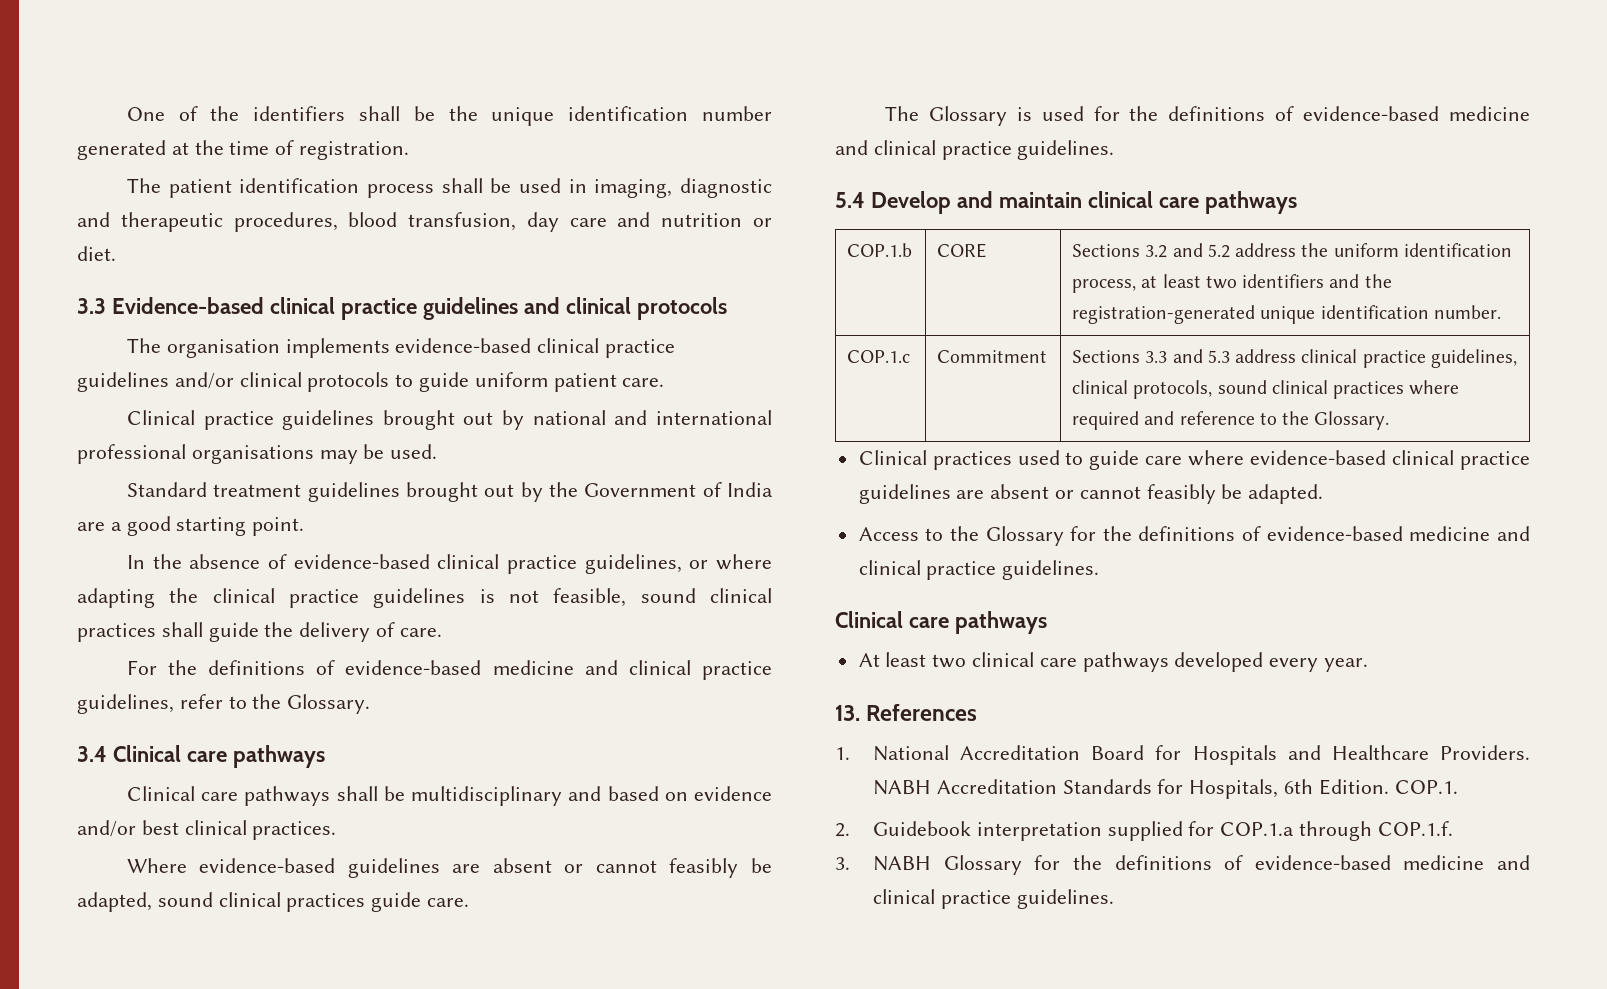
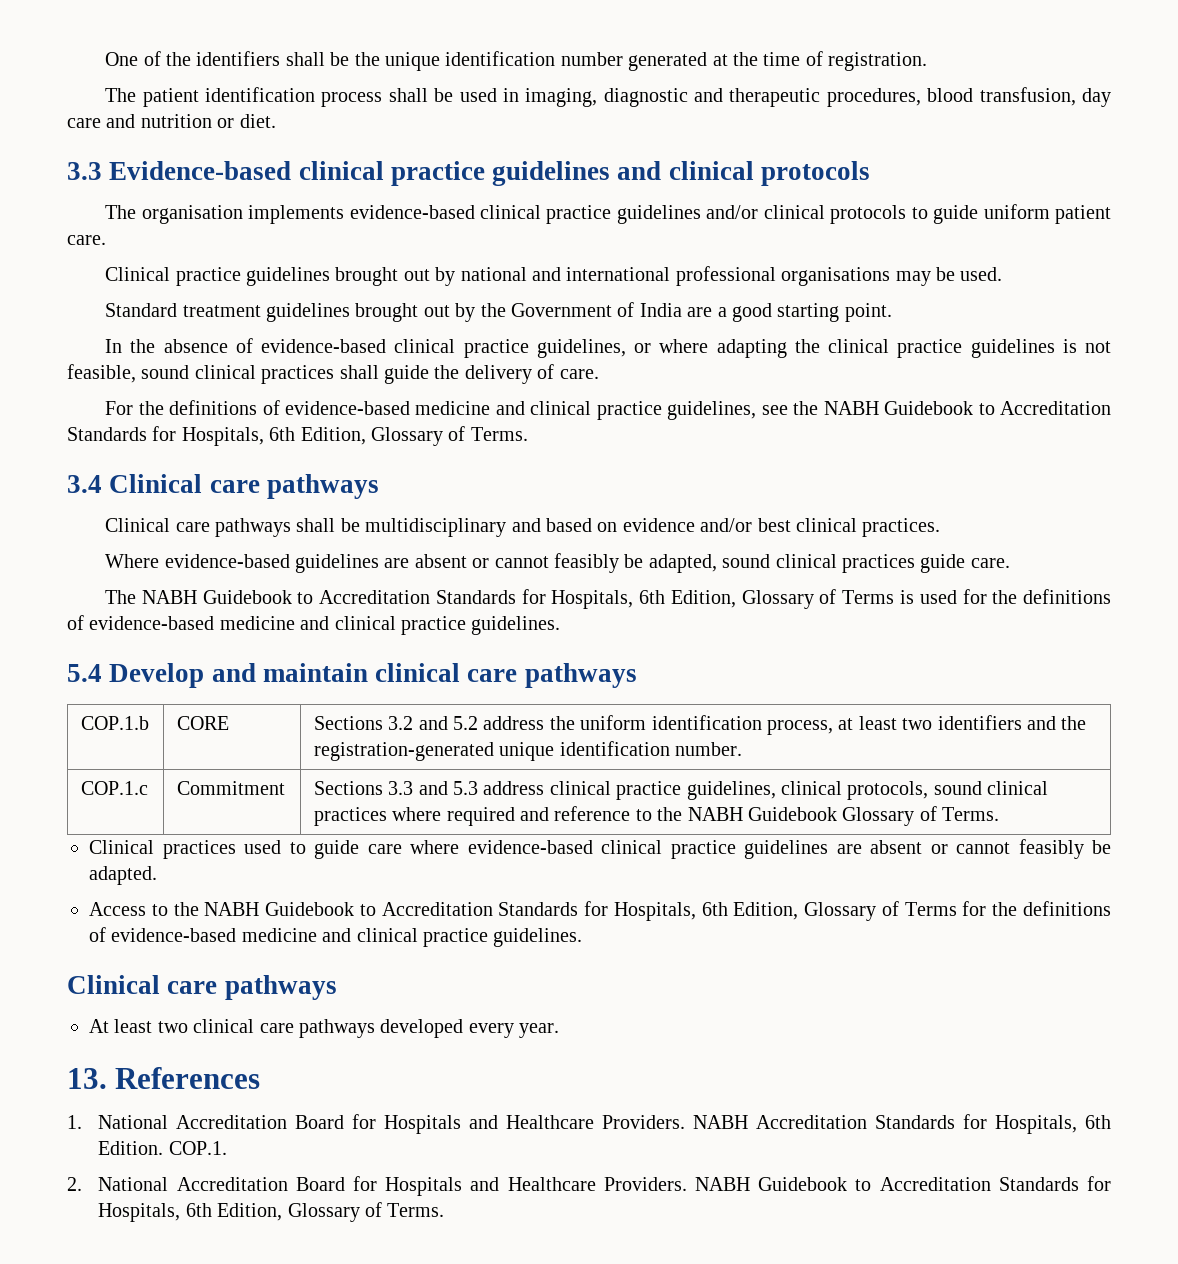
[179,694,371,714] refer to the Glossary. -> [761,401,1112,415] [67,426,528,446] see the NABH Guidebook to Accreditation Standards for Hospitals, 6th Edition, Glossary of Terms.
[928,106,1007,126] Glossary -> [141,589,895,609] NABH Guidebook to Accreditation Standards for Hospitals, 6th Edition, Glossary of Terms
[1314,411,1390,430] Glossary. -> [687,806,1000,826] NABH Guidebook Glossary of Terms.
[985,526,1064,546] Glossary -> [204,901,957,921] NABH Guidebook to Accreditation Standards for Hospitals, 6th Edition, Glossary of Terms
[873,821,1453,841] [835,855,1530,875] [873,889,1114,909] Guidebook interpretation supplied for COP.1.a through COP.1.f. // 3. NABH Glossary for the definitions of evidence-based medicine and clinical practice guidelines. -> [98,1176,1111,1196] [98,1202,445,1222] National Accreditation Board for Hospitals and Healthcare Providers. NABH Guidebook to Accreditation Standards for Hospitals, 6th Edition, Glossary of Terms.

